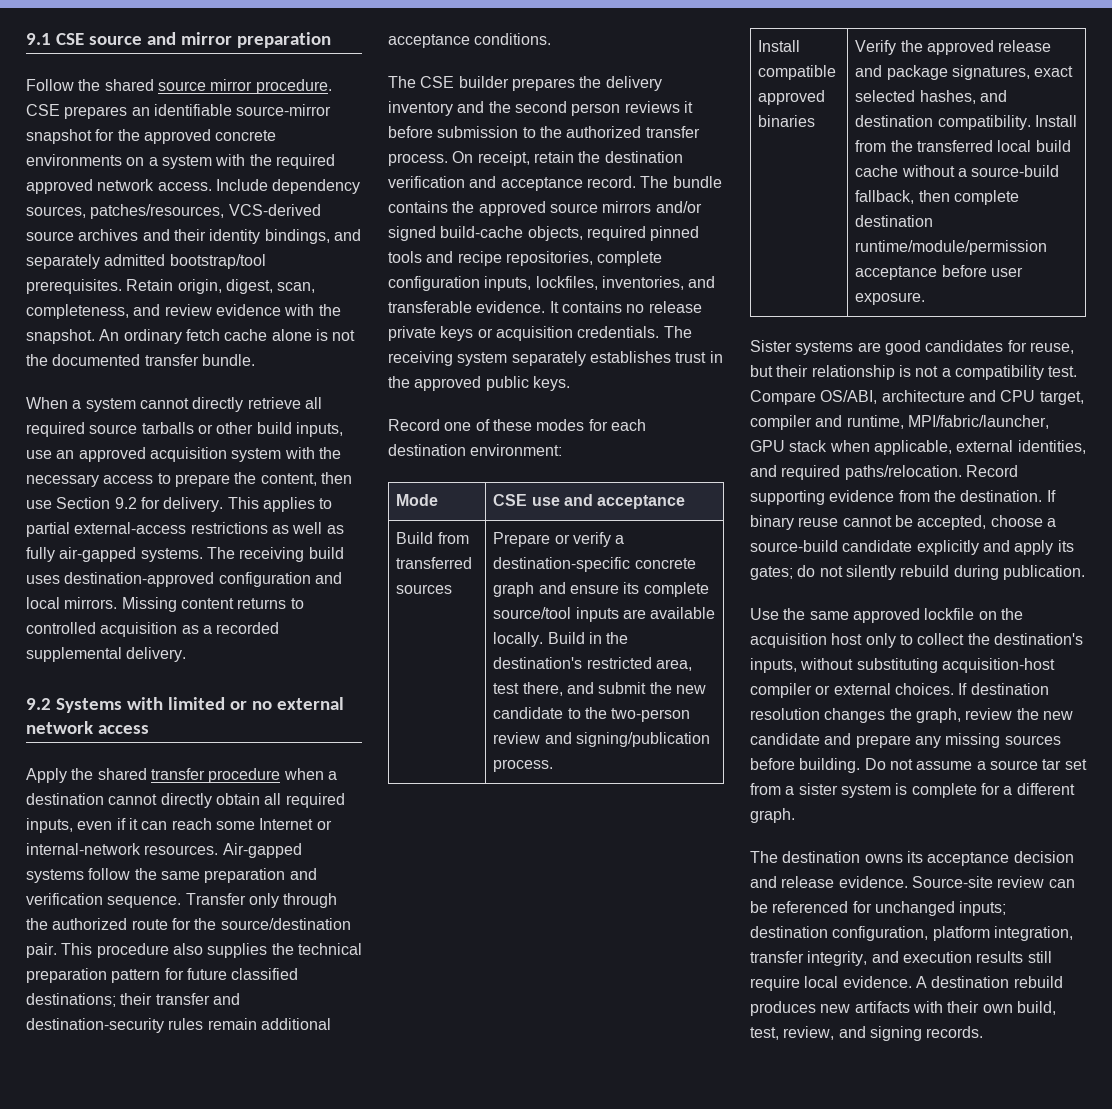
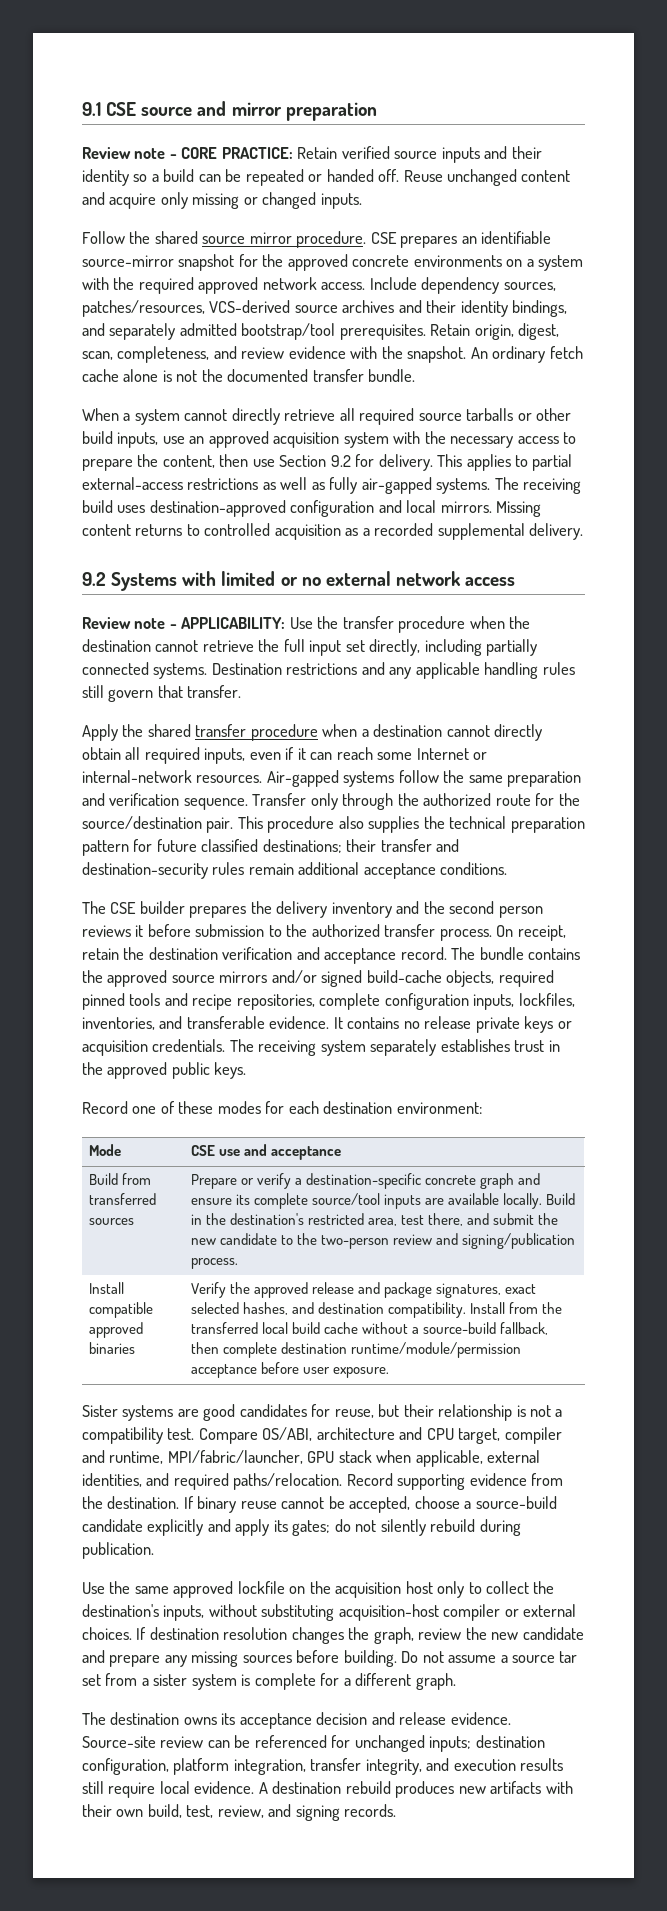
(331, 40) none -> [82,146,542,163] [82,169,571,186] [82,192,362,209] // Review note - CORE PRACTICE: Retain verified source inputs and their identity so a build can be repeated or handed off. Reuse unchanged content and acquire only missing or changed inputs.
(149, 729) none -> [82,616,531,633] [82,639,538,656] [82,662,575,679] [82,685,242,702] // Review note - APPLICABILITY: Use the transfer procedure when the destination cannot retrieve the full input set directly, including partially connected systems. Destination restrictions and any applicable handling rules still govern that transfer.

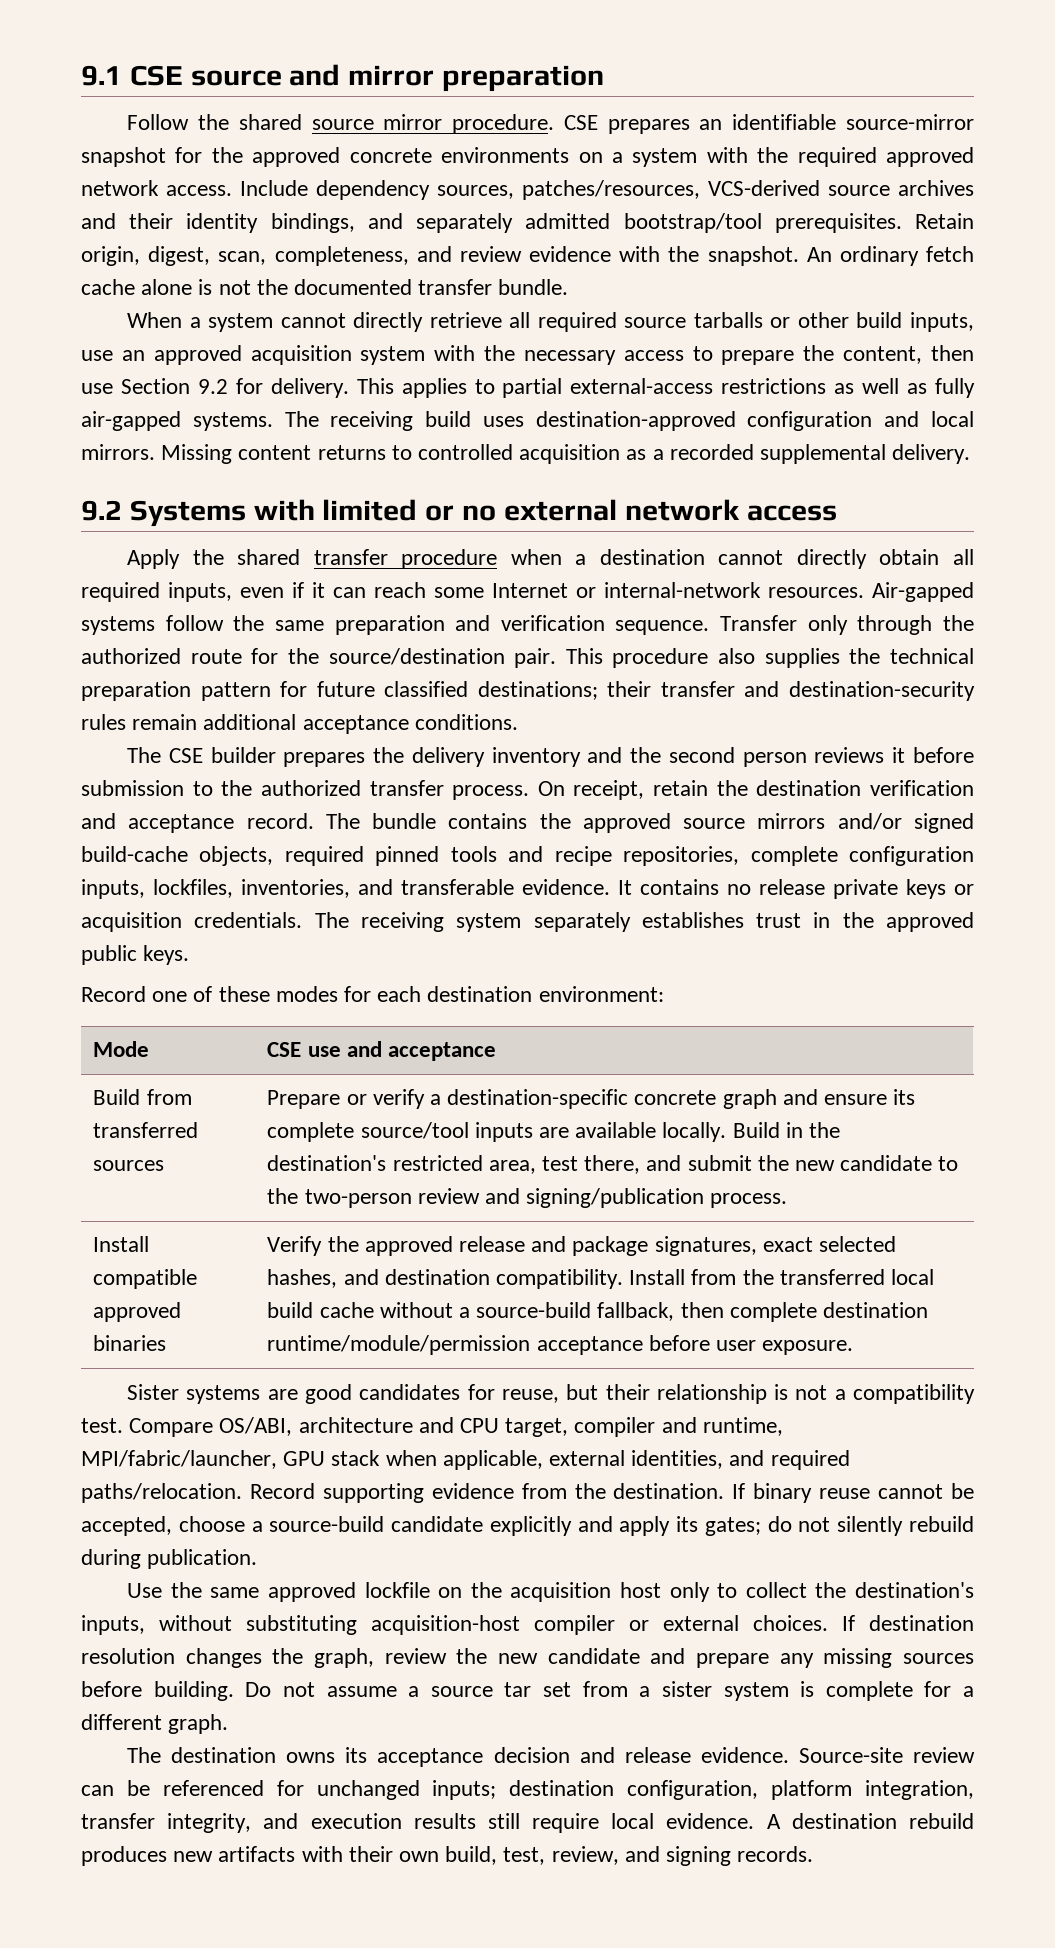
[82,146,542,163] [82,169,571,186] [82,192,362,209] // Review note - CORE PRACTICE: Retain verified source inputs and their identity so a build can be repeated or handed off. Reuse unchanged content and acquire only missing or changed inputs. -> (605, 78) none
[82,616,531,633] [82,639,538,656] [82,662,575,679] [82,685,242,702] // Review note - APPLICABILITY: Use the transfer procedure when the destination cannot retrieve the full input set directly, including partially connected systems. Destination restrictions and any applicable handling rules still govern that transfer. -> (837, 513) none

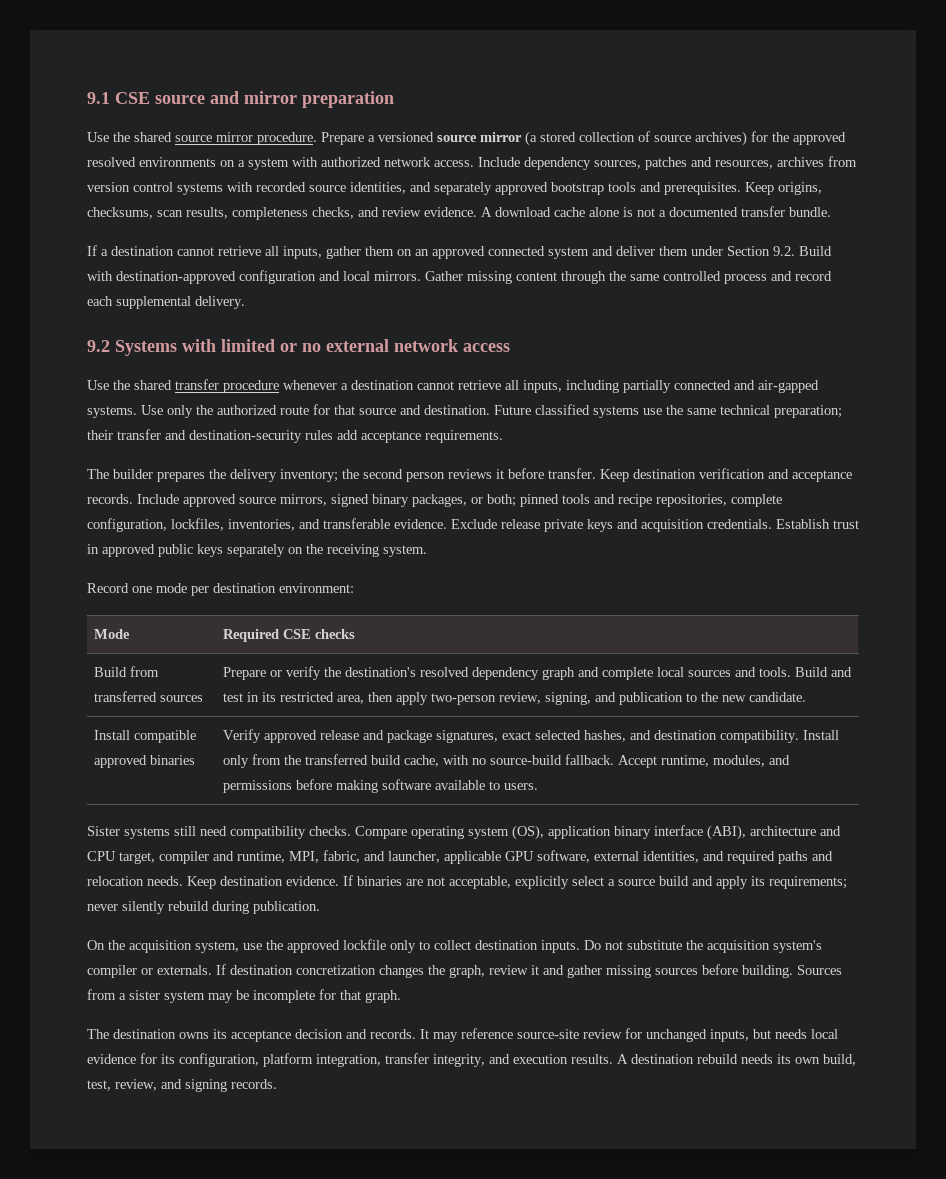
[127,114,190,130] Follow -> [87,132,109,142] Use
[563,114,975,134] [81,147,166,167] CSE prepares an identifiable source-mirror snapshot -> [321,131,747,146] Prepare a versioned source mirror (a stored collection of source archives)
[349,148,432,163] concrete -> [87,157,136,167] resolved
[757,147,974,167] the required approved -> [321,157,381,167] authorized
[522,180,974,200] [81,213,974,233] [81,246,974,266] patches/resources, VCS-derived source archives and their identity bindings, and separately admitted bootstrap/tool prerequisites. Retain origin, digest, scan, completeness, and review evidence with the snapshot. An ordinary fetch -> [645,156,857,170] [87,182,822,195] [87,207,551,220] patches and resources, archives from version control systems with recorded source identities, and separately approved bootstrap tools and prerequisites. Keep origins, checksums, scan results, completeness checks, and review evidence. A download
[256,279,288,295] the -> [659,210,666,217] a
[127,312,974,332] [81,345,974,365] [81,378,976,398] [81,411,524,431] When a system cannot directly retrieve all required source tarballs or other build inputs, use an approved acquisition system with the necessary access to prepare the content, then use Section 9.2 for delivery. This applies to partial external-access restrictions as well as fully air-gapped systems. The receiving build uses -> [87,245,832,259] [87,271,113,281] If a destination cannot retrieve all inputs, gather them on an approved connected system and deliver them under Section 9.2. Build with
[161,444,754,464] Missing content returns to controlled acquisition as a recorded -> [425,271,832,284] [87,296,113,306] Gather missing content through the same controlled process and record each
[127,549,181,569] Apply -> [87,380,109,390] Use
[510,549,974,569] [81,582,974,602] [81,615,974,635] [81,648,974,668] [81,681,598,701] when a destination cannot directly obtain all required inputs, even if it can reach some Internet or internal-network resources. Air-gapped systems follow the same preparation and verification sequence. Transfer only through the authorized route for the source/destination pair. This procedure also supplies the technical preparation pattern for future classified destinations; -> [283,380,819,393] [87,404,842,418] whenever a destination cannot retrieve all inputs, including partially connected and air-gapped systems. Use only the authorized route for that source and destination. Future classified systems use the same technical preparation;
[132,714,518,734] [127,747,203,763] remain additional acceptance conditions. // The CSE -> [337,430,503,443] [87,469,109,479] add acceptance requirements. // The
[491,747,623,767] inventory and -> [280,469,338,482] inventory;
[81,780,974,800] [81,813,974,833] [81,846,364,866] submission to the authorized transfer process. On receipt, retain the destination verification and acceptance record. The bundle contains the approved source mirrors and/or signed build-cache objects, required -> [548,468,852,482] [87,494,516,507] transfer. Keep destination verification and acceptance records. Include approved source mirrors, signed binary packages, or both;
[849,846,975,866] [81,879,145,899] configuration inputs, -> [87,518,167,532] configuration,
[618,879,751,895] It contains no -> [451,519,497,529] Exclude
[954,884,974,895] or -> [617,519,638,529] and
[314,912,744,932] The receiving system separately establishes -> [776,519,830,529] Establish
[842,912,874,928] the -> (99, 549) none
[143,945,190,965] [81,986,422,1002] keys. // Record one of these modes for each -> [197,544,427,557] [87,583,209,596] keys separately on the receiving system. // Record one mode per
[267,1041,496,1061] CSE use and acceptance -> [223,629,356,642] Required CSE checks
[429,1089,916,1109] [267,1122,840,1142] [267,1155,959,1174] [267,1188,788,1208] a destination-specific concrete graph and ensure its complete source/tool inputs are available locally. Build in the destination's restricted area, test there, and submit the new candidate to the two-person review and signing/publication process. -> [324,667,853,680] [223,692,807,705] the destination's resolved dependency graph and complete local sources and tools. Build and test in its restricted area, then apply two-person review, signing, and publication to the new candidate.
[327,1236,359,1252] the -> (262, 736) none
(686, 1277) none -> [223,755,250,768] only
[890,1269,934,1285] [267,1302,928,1322] [267,1335,854,1355] [127,1384,976,1404] [81,1417,293,1437] local build cache without a source-build fallback, then complete destination runtime/module/permission acceptance before user exposure. // Sister systems are good candidates for reuse, but their relationship is not a compatibility test. Compare OS/ABI, -> [371,754,791,768] [223,779,539,793] [87,825,746,840] build cache, with no source-build fallback. Accept runtime, modules, and permissions before making software available to users. // Sister systems still need compatibility checks. Compare operating system (OS), application binary interface (ABI),
[81,1450,850,1470] [81,1483,974,1503] [81,1516,974,1536] [81,1549,258,1569] [127,1582,974,1602] [81,1615,828,1635] MPI/fabric/launcher, GPU stack when applicable, external identities, and required paths/relocation. Record supporting evidence from the destination. If binary reuse cannot be accepted, choose a source-build candidate explicitly and apply its gates; do not silently rebuild during publication. // Use the same approved lockfile on the acquisition host only to collect the destination's inputs, without substituting acquisition-host compiler or external choices. -> [289,850,833,864] [87,875,847,889] [87,901,320,914] [87,939,822,953] [87,965,212,978] MPI, fabric, and launcher, applicable GPU software, external identities, and required paths and relocation needs. Keep destination evidence. If binaries are not acceptable, explicitly select a source build and apply its requirements; never silently rebuild during publication. // On the acquisition system, use the approved lockfile only to collect destination inputs. Do not substitute the acquisition system's compiler or externals.
[81,1648,175,1664] resolution -> [296,965,376,975] concretization
[456,1648,974,1668] [81,1681,974,1701] [81,1714,162,1730] the new candidate and prepare any missing sources before building. Do not assume a source tar set from a sister system is complete for a different -> [531,964,842,978] [87,989,361,1003] it and gather missing sources before building. Sources from a sister system may be incomplete for that
[624,1747,975,1763] [81,1780,615,1800] release evidence. Source-site review can be referenced for unchanged inputs; destination -> [370,1028,838,1042] [87,1053,175,1064] records. It may reference source-site review for unchanged inputs, but needs local evidence for its
[413,1813,974,1833] [81,1846,393,1866] results still require local evidence. A destination rebuild produces new artifacts with their -> [571,1054,791,1064] results. A destination rebuild needs its

